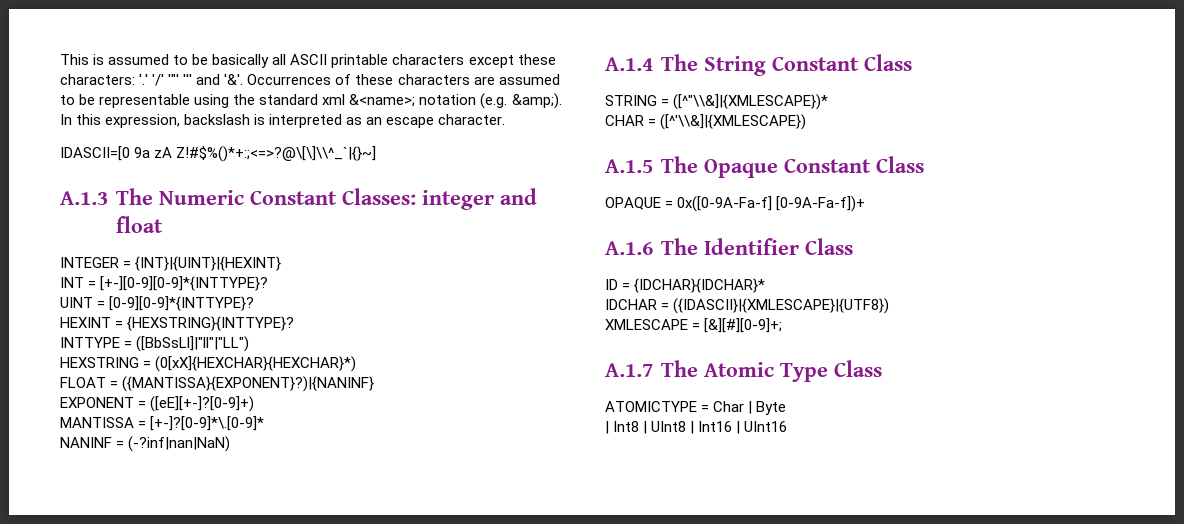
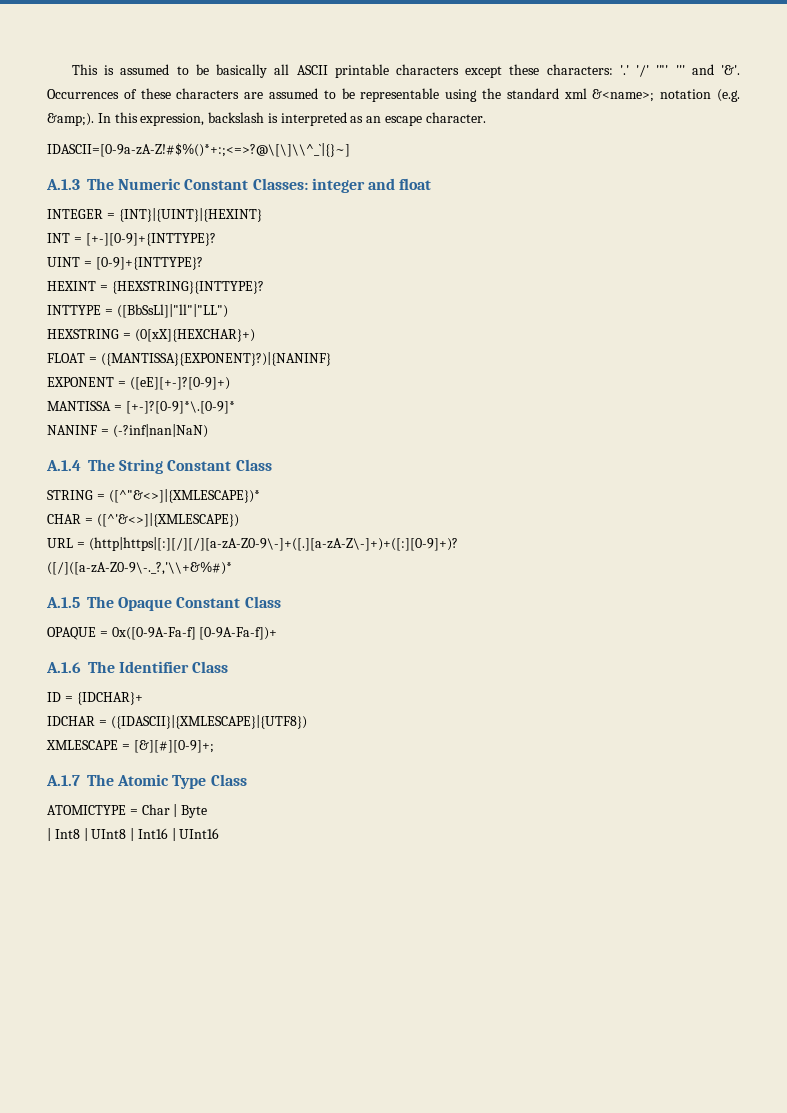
[60,146,377,162] IDASCII=[0 9a zA Z!#$%()*+:;<=>?@\[\]\\^_`|{}~] -> [47,143,350,157] IDASCII=[0-9a-zA-Z!#$%()*+:;<=>?@\[\]\\^_`|{}~]
[100,276,269,291] [+-][0-9][0-9]*{INTTYPE}? -> [85,233,216,246] [+-][0-9]+{INTTYPE}?
[109,296,255,311] [0-9][0-9]*{INTTYPE}? -> [95,257,203,270] [0-9]+{INTTYPE}?
[155,356,357,372] (0[xX]{HEXCHAR}{HEXCHAR}*) -> [134,329,255,342] (0[xX]{HEXCHAR}+)
[673,94,829,110] ([^"\\&]|{XMLESCAPE})* -> [108,489,260,503] ([^"&<>]|{XMLESCAPE})*
[660,114,807,130] ([^'\\&]|{XMLESCAPE}) -> [96,513,239,527] [47,537,458,551] [47,561,232,575] ([^'&<>]|{XMLESCAPE}) // URL = (http|https|[:][/][/][a-zA-Z0-9\-]+([.][a-zA-Z\-]+)+([:][0-9]+)? // ([/]([a-zA-Z0-9\-._?,'\\+&%#)*
[634,278,766,293] {IDCHAR}{IDCHAR}* -> [76,692,143,705] {IDCHAR}+

